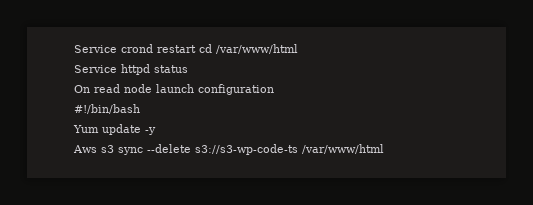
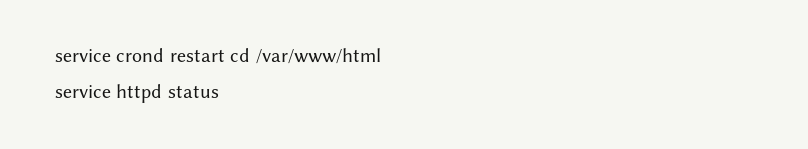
[74,45,117,53] Service -> [55,49,111,62] service
[74,65,117,73] Service -> [55,85,111,98] service
[74,84,274,95] [74,104,140,114] [73,124,156,135] [73,144,384,155] // On read node launch configuration // #!/bin/bash // Yum update -y // Aws s3 sync --delete s3://s3-wp-code-ts /var/www/html -> (219, 91) none

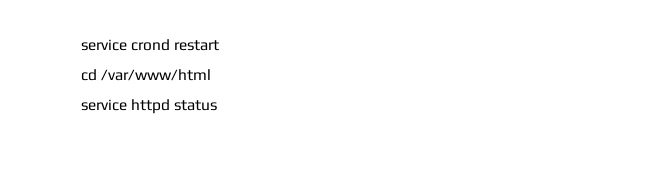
(225, 55) none -> (220, 45) //

